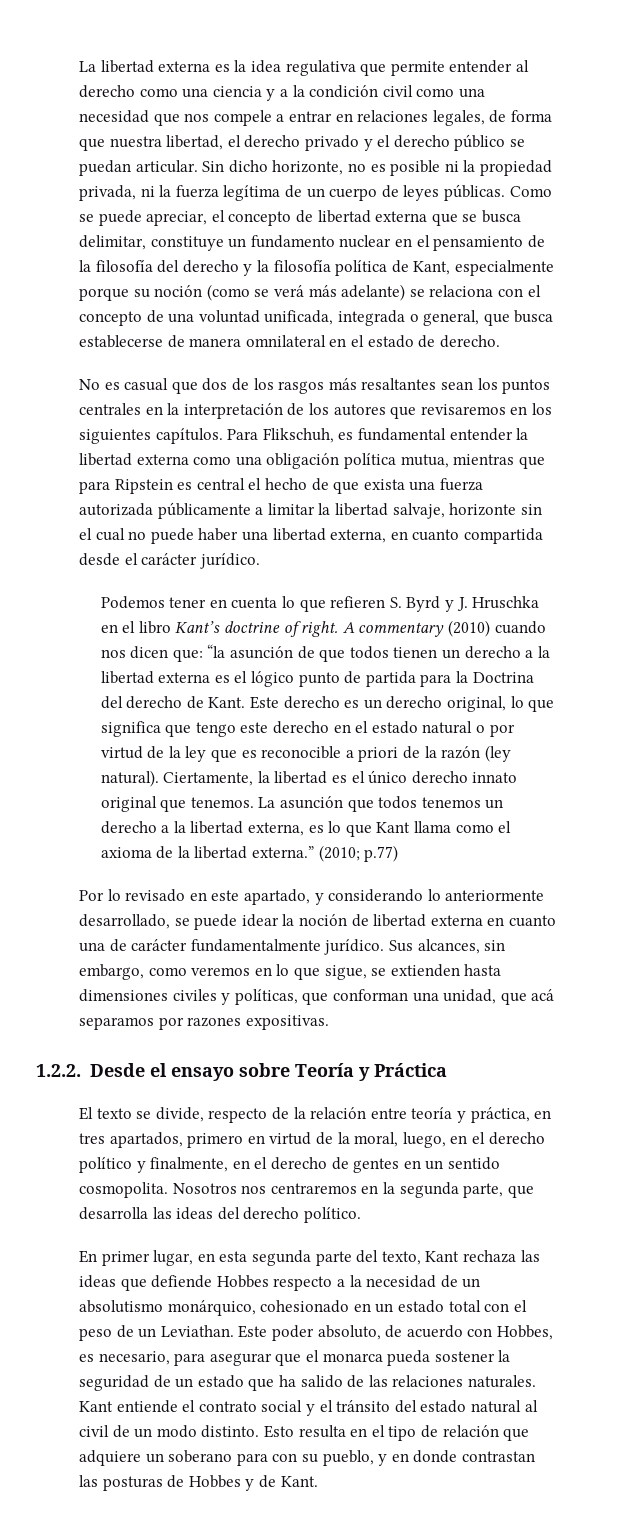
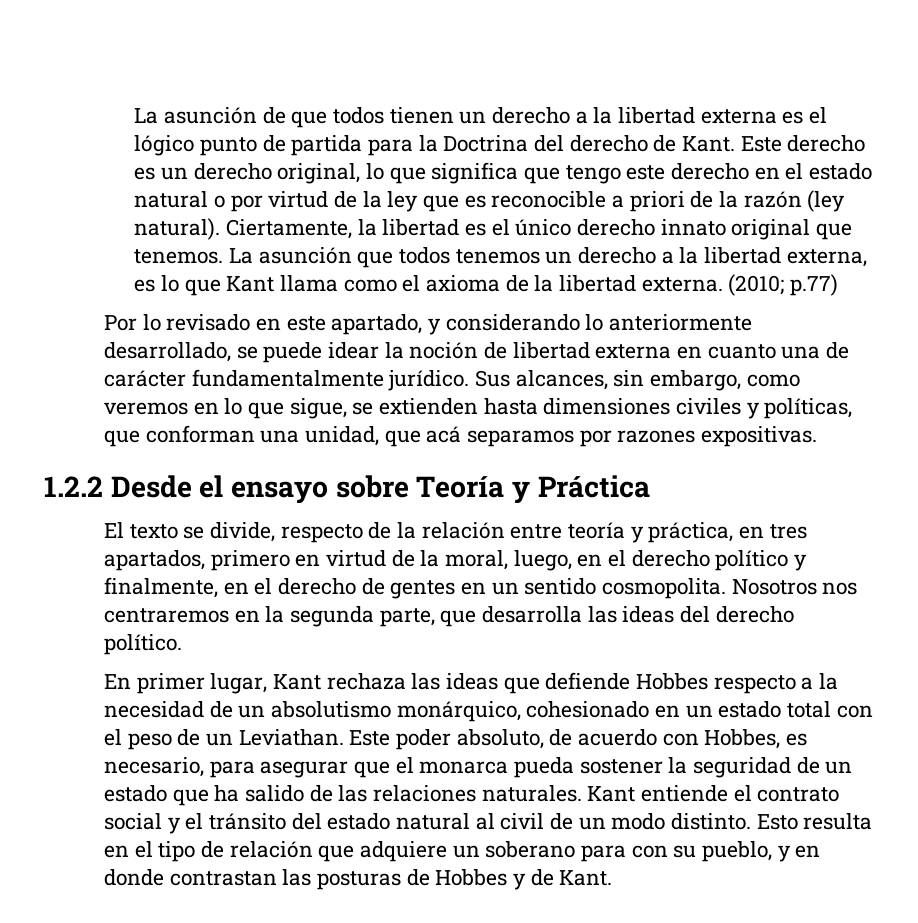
[79,60,529,76] [79,85,485,101] [79,110,552,126] [79,134,525,151] [79,160,552,176] [79,184,552,201] [79,210,521,226] [79,235,545,251] [79,260,554,276] [79,284,541,301] [79,310,554,326] [79,335,500,348] [79,378,551,394] [79,403,552,419] [79,428,529,444] [79,453,545,469] [79,478,483,494] [79,502,542,519] [79,528,543,544] [79,553,260,569] [100,596,540,612] [100,620,546,637] [100,644,226,662] La libertad externa es la idea regulativa que permite entender al derecho como una ciencia y a la condición civil como una necesidad que nos compele a entrar en relaciones legales, de forma que nuestra libertad, el derecho privado y el derecho público se puedan articular. Sin dicho horizonte, no es posible ni la propiedad privada, ni la fuerza legítima de un cuerpo de leyes públicas. Como se puede apreciar, el concepto de libertad externa que se busca delimitar, constituye un fundamento nuclear en el pensamiento de la filosofía del derecho y la filosofía política de Kant, especialmente porque su noción (como se verá más adelante) se relaciona con el concepto de una voluntad unificada, integrada o general, que busca establecerse de manera omnilateral en el estado de derecho. // No es casual que dos de los rasgos más resaltantes sean los puntos centrales en la interpretación de los autores que revisaremos en los siguientes capítulos. Para Flikschuh, es fundamental entender la libertad externa como una obligación política mutua, mientras que para Ripstein es central el hecho de que exista una fuerza autorizada públicamente a limitar la libertad salvaje, horizonte sin el cual no puede haber una libertad externa, en cuanto compartida desde el carácter jurídico. // Podemos tener en cuenta lo que refieren S. Byrd y J. Hruschka en el libro Kant’s doctrine of right. A commentary (2010) cuando nos dicen que: “la -> [134,108,159,124] La
[251,846,314,858] externa.” -> [641,277,723,292] externa.
[36,1064,81,1077] 1.2.2. -> [44,476,103,497] 1.2.2
[197,1250,421,1266] en esta segunda parte del texto, -> (268, 683) none

